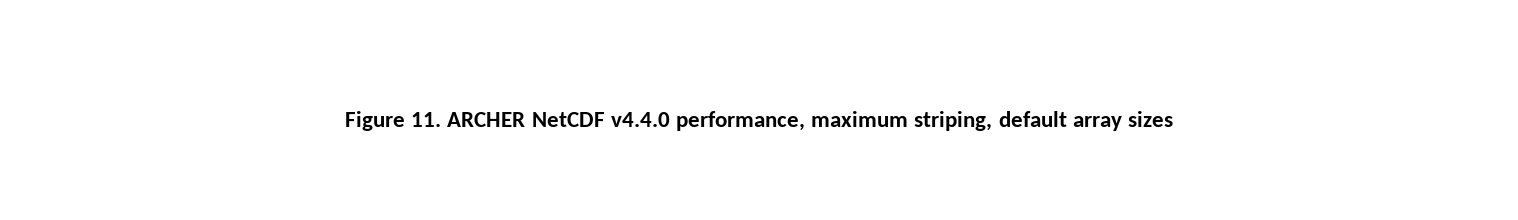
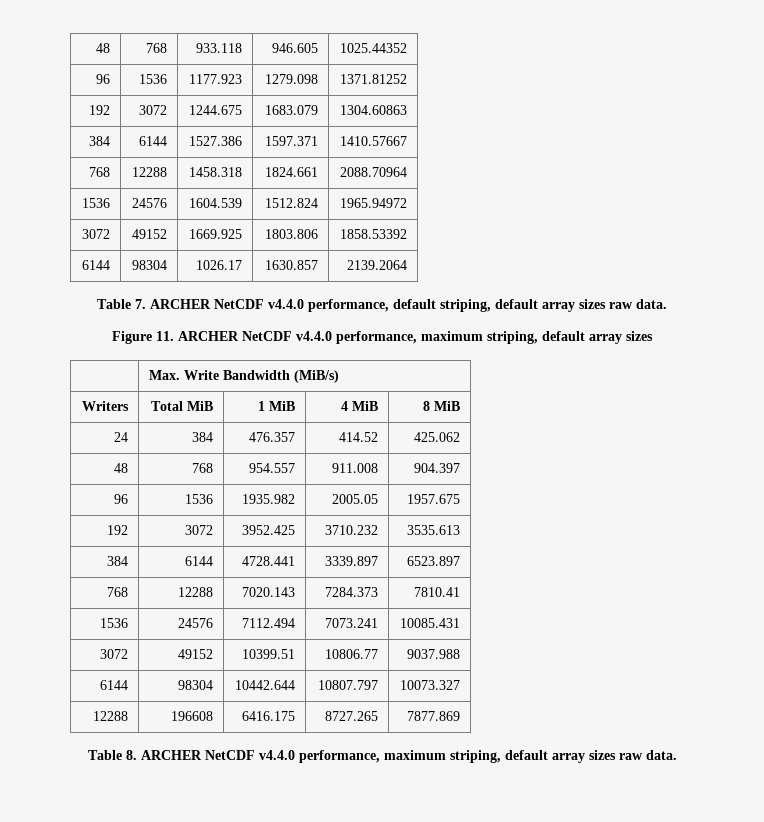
(344, 121) none -> [96,43,111,53] [146,43,168,53] [196,43,243,53] [272,43,319,53] [340,43,408,53] [96,74,111,84] [139,74,168,84] [189,74,243,84] [265,74,319,84] [340,74,408,84] [89,105,111,115] [139,105,168,115] [189,105,243,115] [265,105,319,115] [340,105,408,115] [89,136,111,146] [139,136,168,146] [189,136,243,146] [265,136,319,146] [340,136,408,146] [89,167,111,177] [132,167,168,177] [189,167,243,177] [265,167,319,177] [340,167,408,177] [82,198,111,208] [132,198,168,208] [189,198,243,208] [265,198,319,208] [340,198,408,208] [82,229,111,239] [132,229,168,239] [189,229,243,239] [265,229,319,239] [340,229,408,239] [82,260,111,270] [132,260,168,270] [196,260,243,270] [265,260,319,270] [347,260,408,270] [97,299,667,312] 48 | 768 | 933.118 | 946.605 | 1025.44352 // 96 | 1536 | 1177.923 | 1279.098 | 1371.81252 // 192 | 3072 | 1244.675 | 1683.079 | 1304.60863 // 384 | 6144 | 1527.386 | 1597.371 | 1410.57667 // 768 | 12288 | 1458.318 | 1824.661 | 2088.70964 // 1536 | 24576 | 1604.539 | 1512.824 | 1965.94972 // 3072 | 49152 | 1669.925 | 1803.806 | 1858.53392 // 6144 | 98304 | 1026.17 | 1630.857 | 2139.2064 // Table 7. ARCHER NetCDF v4.4.0 performance, default striping, default array sizes raw data. //
(1174, 119) none -> [148,370,339,383] [82,401,130,411] [151,401,214,411] [258,401,296,411] [341,401,379,411] [423,401,461,411] [114,432,129,442] [192,432,214,442] [249,432,296,442] [339,432,379,442] [414,432,461,442] [114,463,129,473] [192,463,214,473] [249,463,296,473] [332,463,379,473] [414,463,461,473] [114,494,129,504] [185,494,214,504] [242,494,296,504] [332,494,379,504] [407,494,461,504] [107,525,129,535] [185,525,214,535] [242,525,296,535] [325,525,379,535] [407,525,461,535] [107,556,129,566] [185,556,214,566] [242,556,296,566] [325,556,379,566] [407,556,461,566] [107,587,129,597] [178,587,214,597] [242,587,296,597] [325,587,379,597] [414,587,461,597] [100,618,129,628] [178,618,214,628] [242,618,296,628] [325,618,379,628] [400,618,461,628] [100,649,129,659] [178,649,214,659] [242,649,296,659] [325,649,379,659] [407,649,461,659] [100,680,129,690] [178,680,214,690] [235,680,296,690] [318,680,379,690] [400,680,461,690] [93,711,129,721] [171,711,214,721] [242,711,296,721] [325,711,379,721] [407,711,461,721] [87,750,677,763] // | Max. Write Bandwidth (MiB/s) // Writers | Total MiB | 1 MiB | 4 MiB | 8 MiB // 24 | 384 | 476.357 | 414.52 | 425.062 // 48 | 768 | 954.557 | 911.008 | 904.397 // 96 | 1536 | 1935.982 | 2005.05 | 1957.675 // 192 | 3072 | 3952.425 | 3710.232 | 3535.613 // 384 | 6144 | 4728.441 | 3339.897 | 6523.897 // 768 | 12288 | 7020.143 | 7284.373 | 7810.41 // 1536 | 24576 | 7112.494 | 7073.241 | 10085.431 // 3072 | 49152 | 10399.51 | 10806.77 | 9037.988 // 6144 | 98304 | 10442.644 | 10807.797 | 10073.327 // 12288 | 196608 | 6416.175 | 8727.265 | 7877.869 // Table 8. ARCHER NetCDF v4.4.0 performance, maximum striping, default array sizes raw data.

